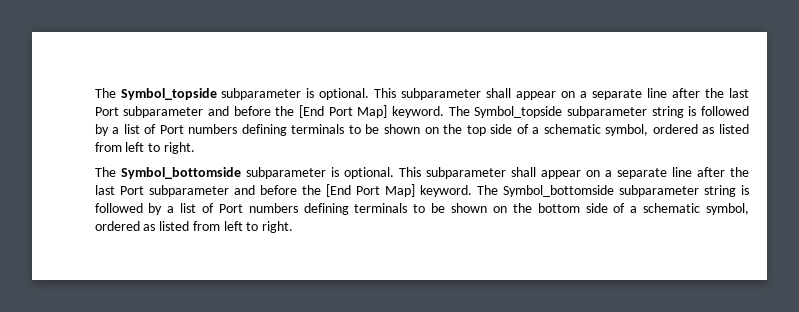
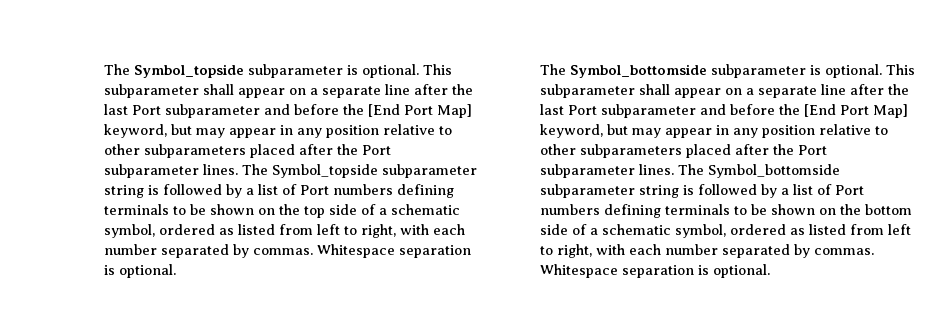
[391,106,444,118] keyword. -> [104,124,453,138] [104,144,392,158] [104,164,239,178] keyword, but may appear in any position relative to other subparameters placed after the Port subparameter lines.
[163,142,195,154] right. -> [361,224,466,238] [104,244,472,258] [104,264,177,278] right, with each number separated by commas. Whitespace separation is optional.
[419,185,472,197] keyword. -> [540,124,889,138] [540,144,828,158] [540,164,675,178] keyword, but may appear in any position relative to other subparameters placed after the Port subparameter lines.
[262,221,294,233] right. -> [557,244,875,258] [540,264,771,278] right, with each number separated by commas. Whitespace separation is optional.

